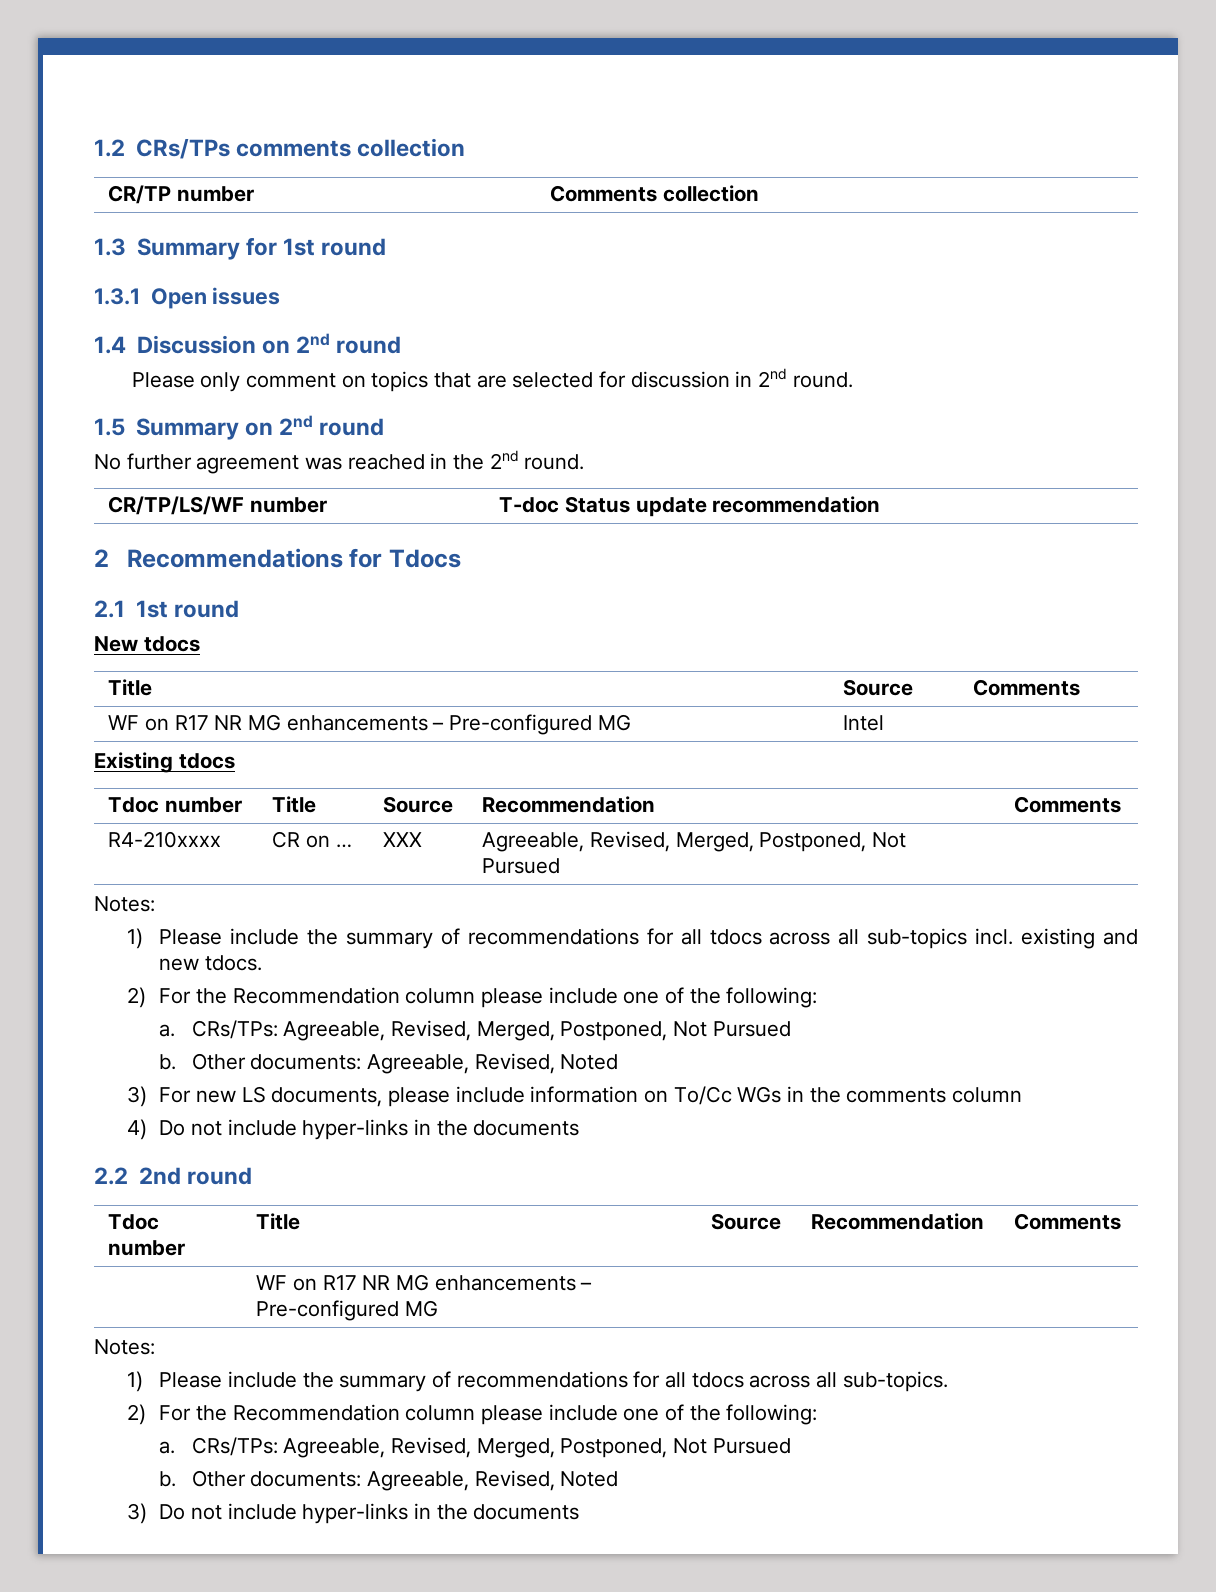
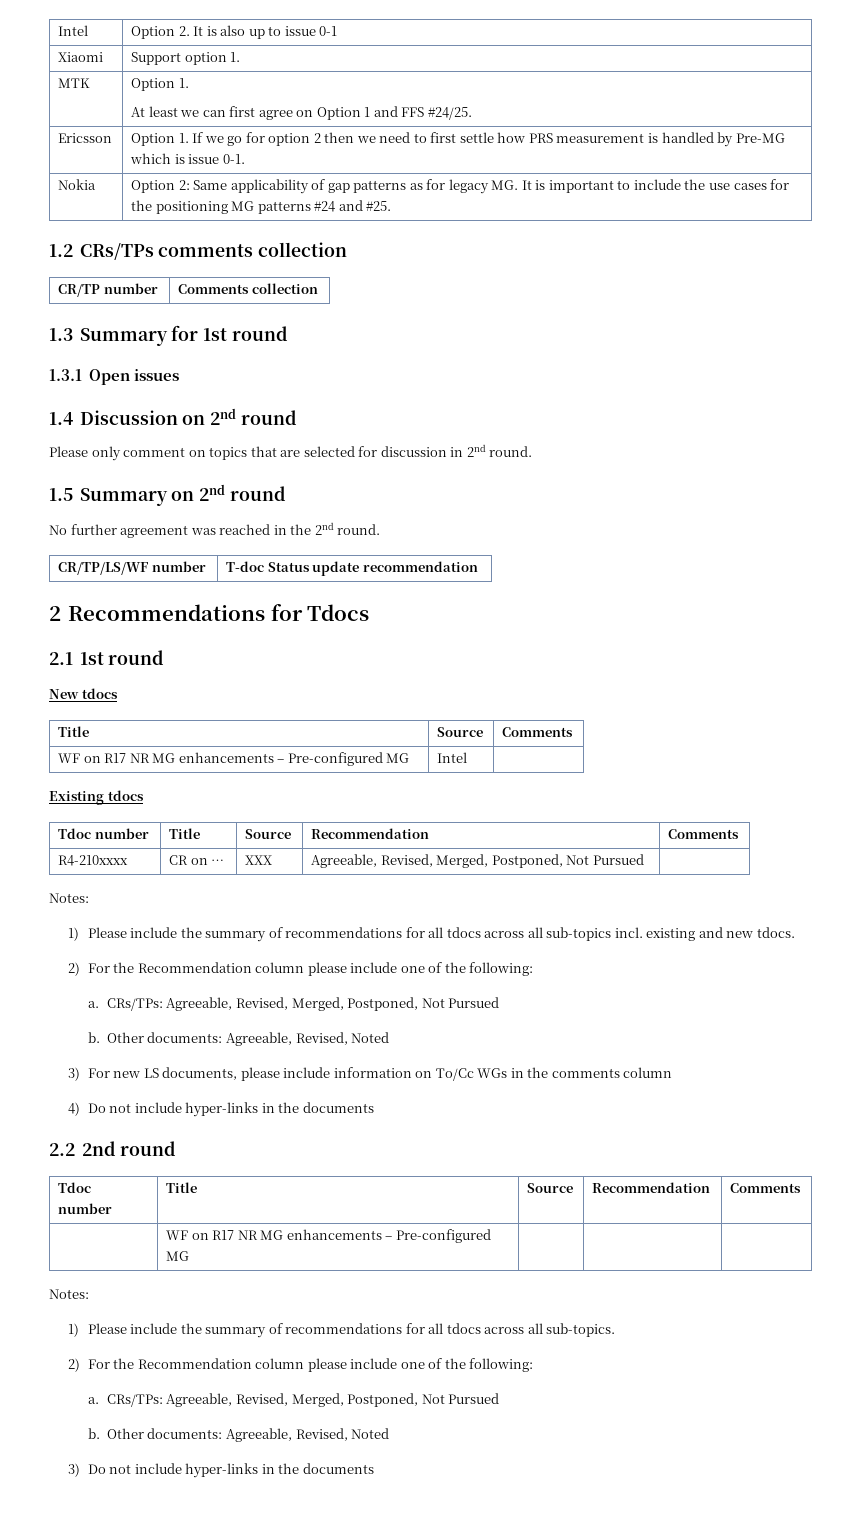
(94, 148) none -> [58,25,89,36] [131,25,338,39] [58,52,104,62] [131,52,241,65] [58,78,91,88] [131,78,189,91] [131,106,472,120] [58,133,113,143] [131,132,785,147] [130,153,245,164] [58,179,97,190] [131,179,790,194] [131,200,392,214] Intel | Option 2. It is also up to issue 0-1 // Xiaomi | Support option 1. // MTK | Option 1. // At least we can first agree on Option 1 and FFS #24/25. // Ericsson | Option 1. If we go for option 2 then we need to first settle how PRS measurement is handled by Pre-MG which is issue 0-1. // Nokia | Option 2: Same applicability of gap patterns as for legacy MG. It is important to include the use cases for the positioning MG patterns #24 and #25. //

